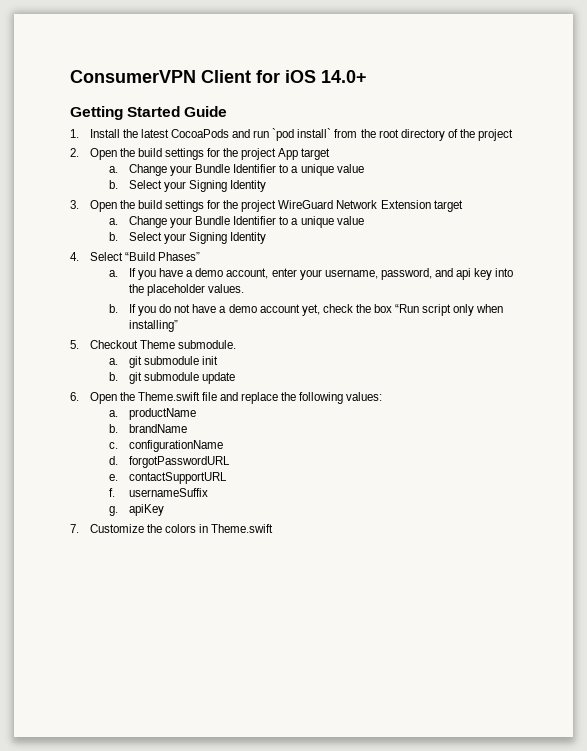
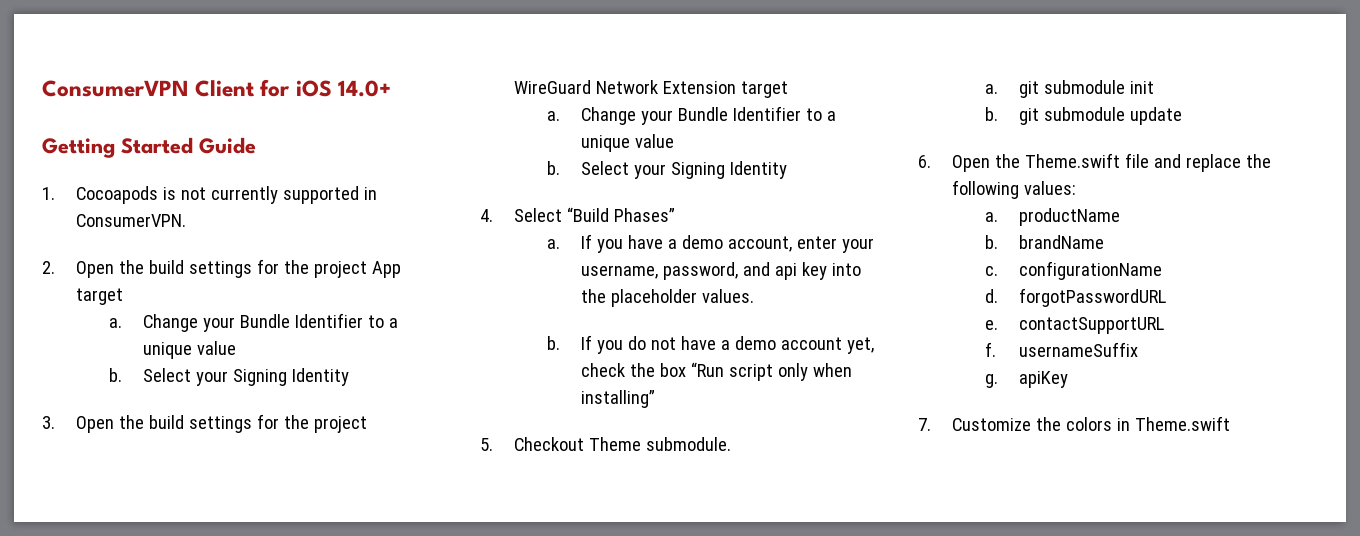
[89,128,514,141] Install the latest CocoaPods and run `pod install` from the root directory of the project -> [75,186,377,204] [75,214,186,227] Cocoapods is not currently supported in ConsumerVPN.

